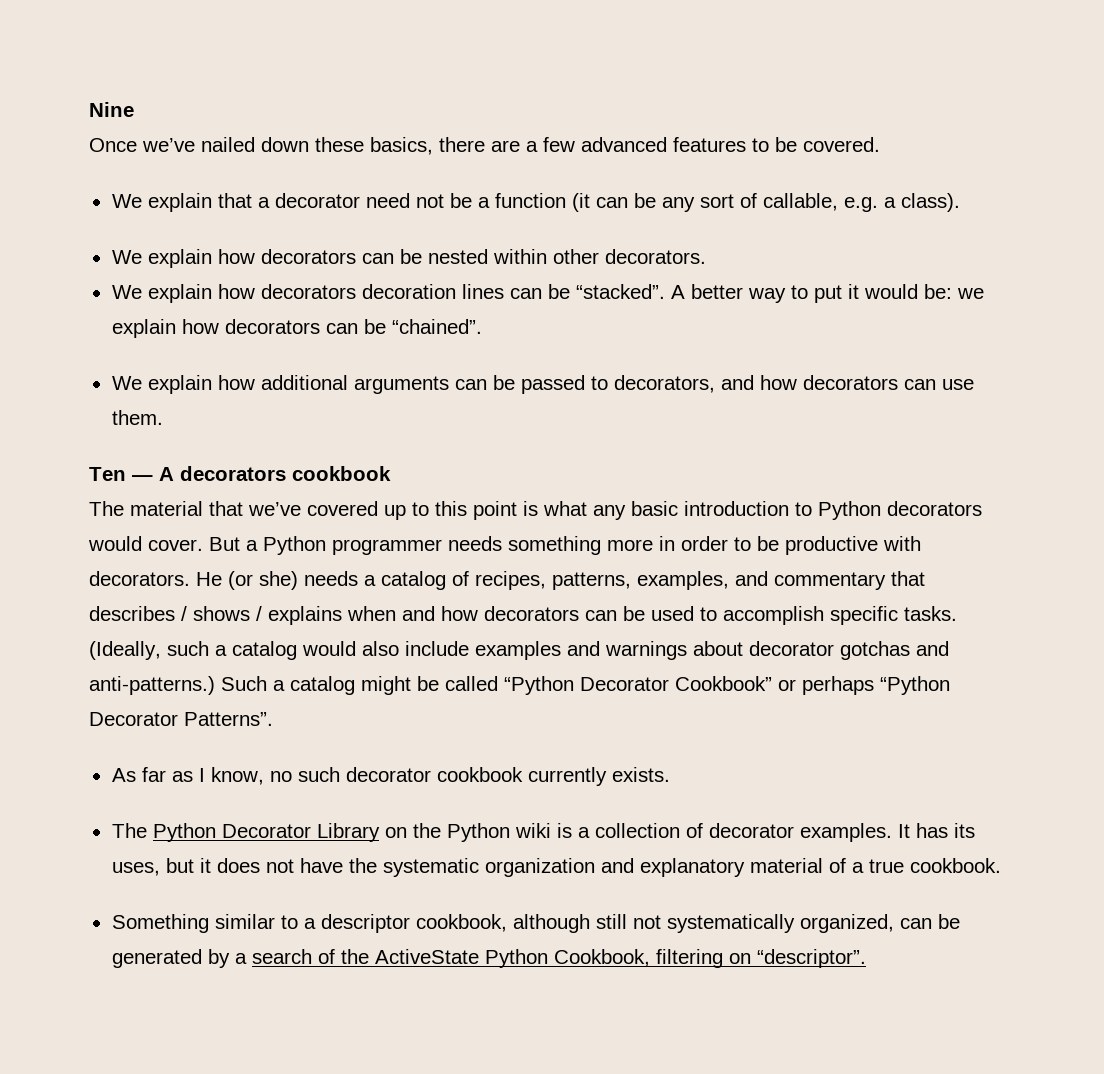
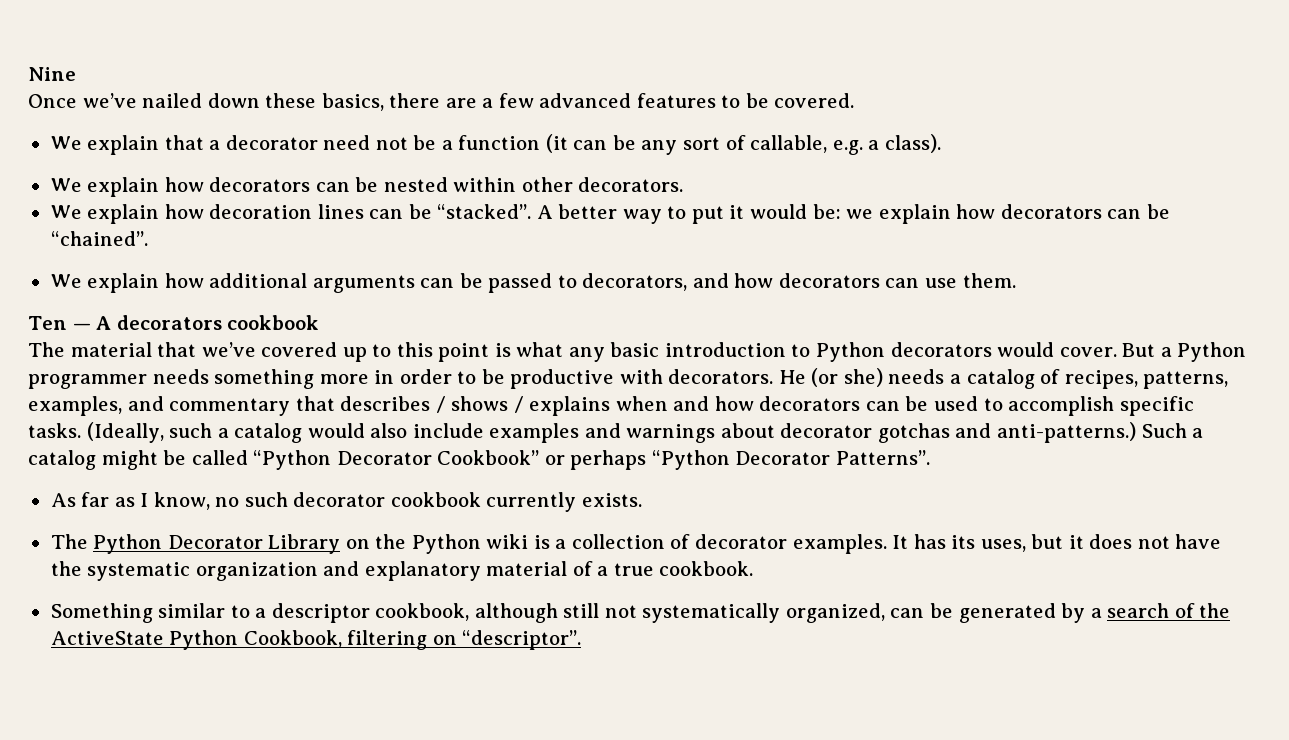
[260,284,356,299] decorators -> (204, 211) none

